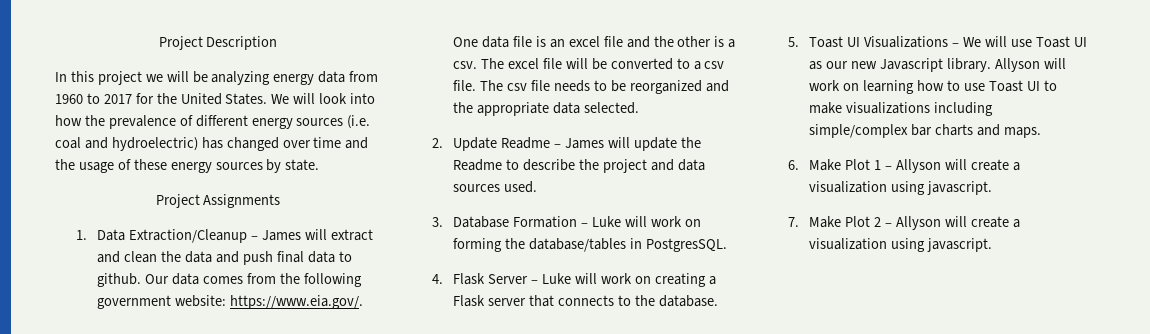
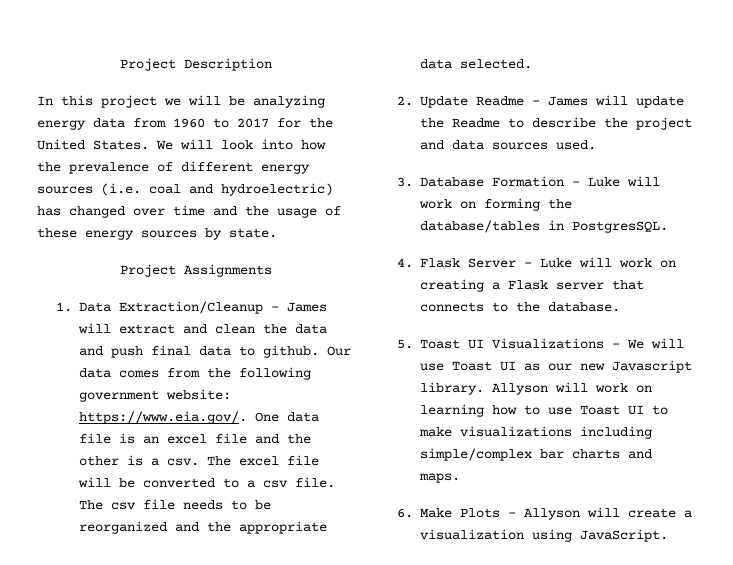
[845,159,1020,173] [809,181,993,195] [788,216,1020,230] [809,238,993,252] Plot 1 – Allyson will create a visualization using javascript. // 7. Make Plot 2 – Allyson will create a visualization using javascript. -> [460,507,693,520] [420,529,669,542] Plots – Allyson will create a visualization using JavaScript.

